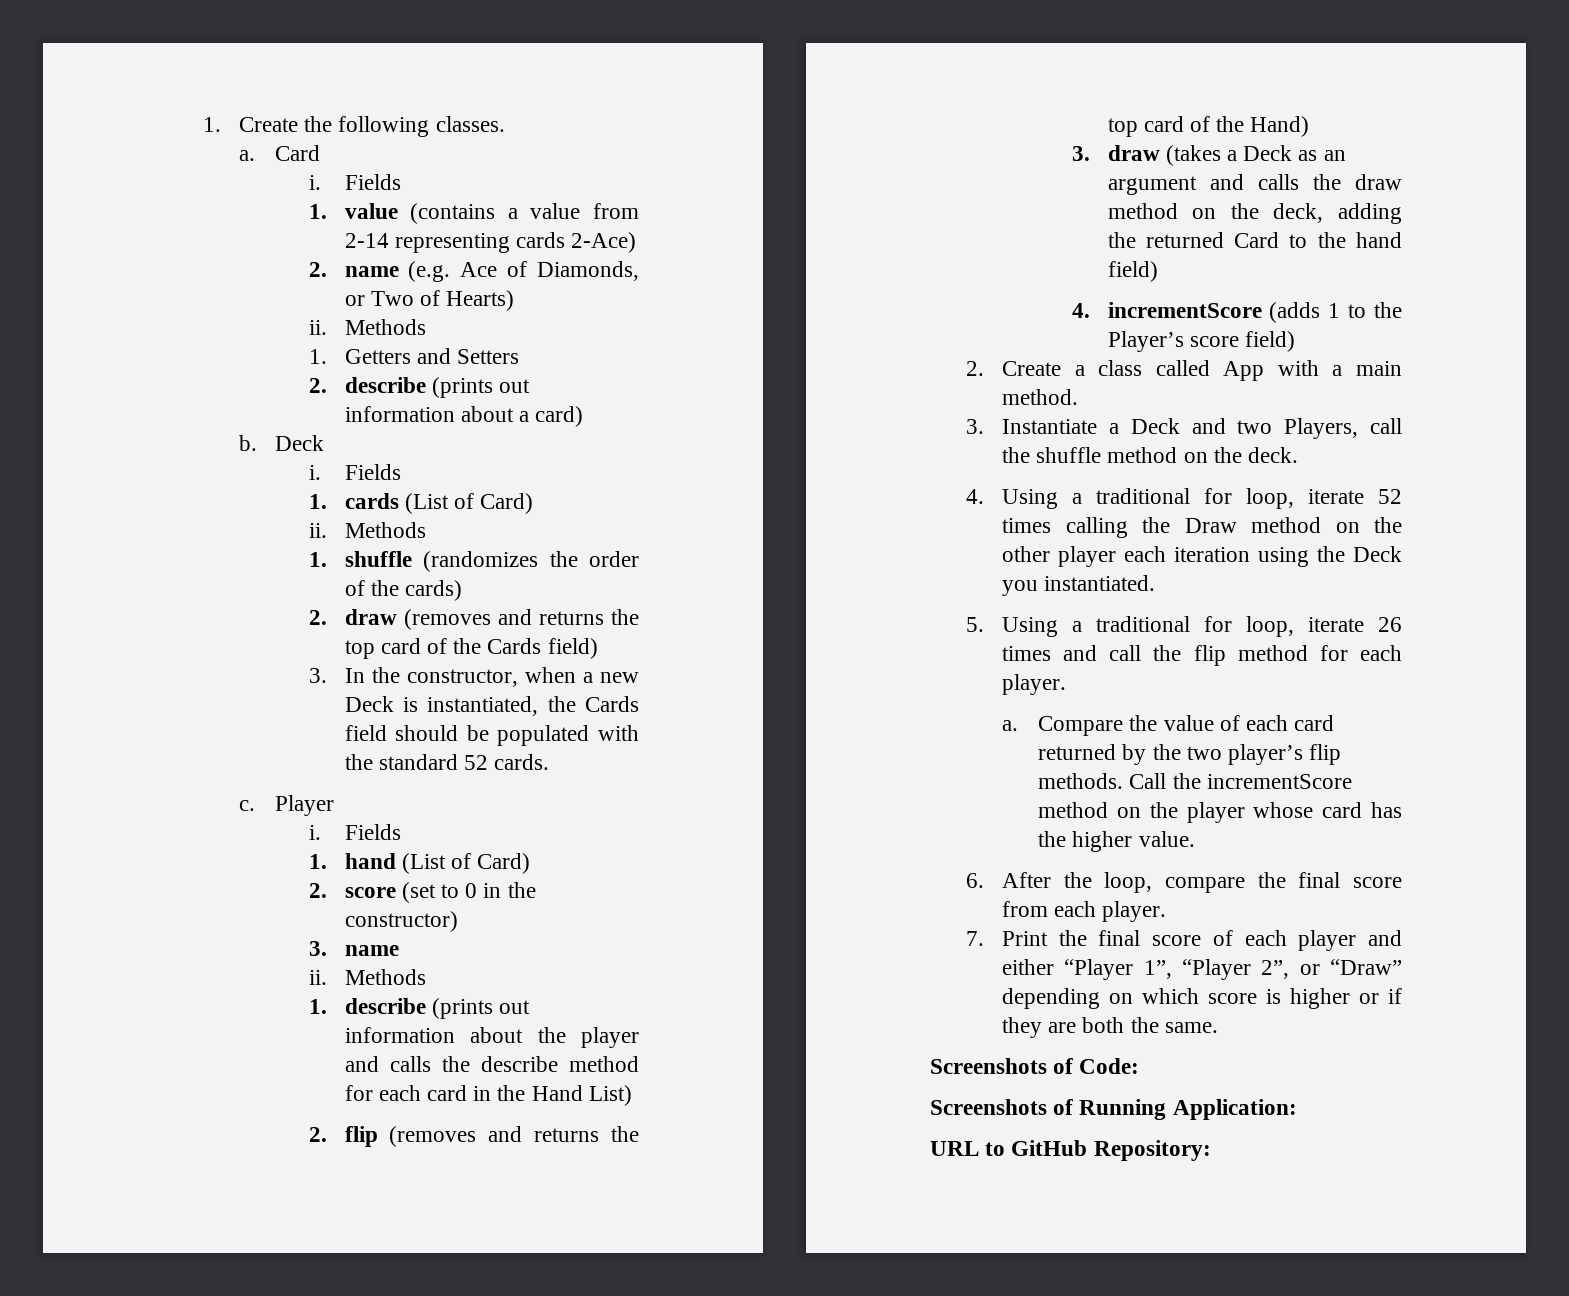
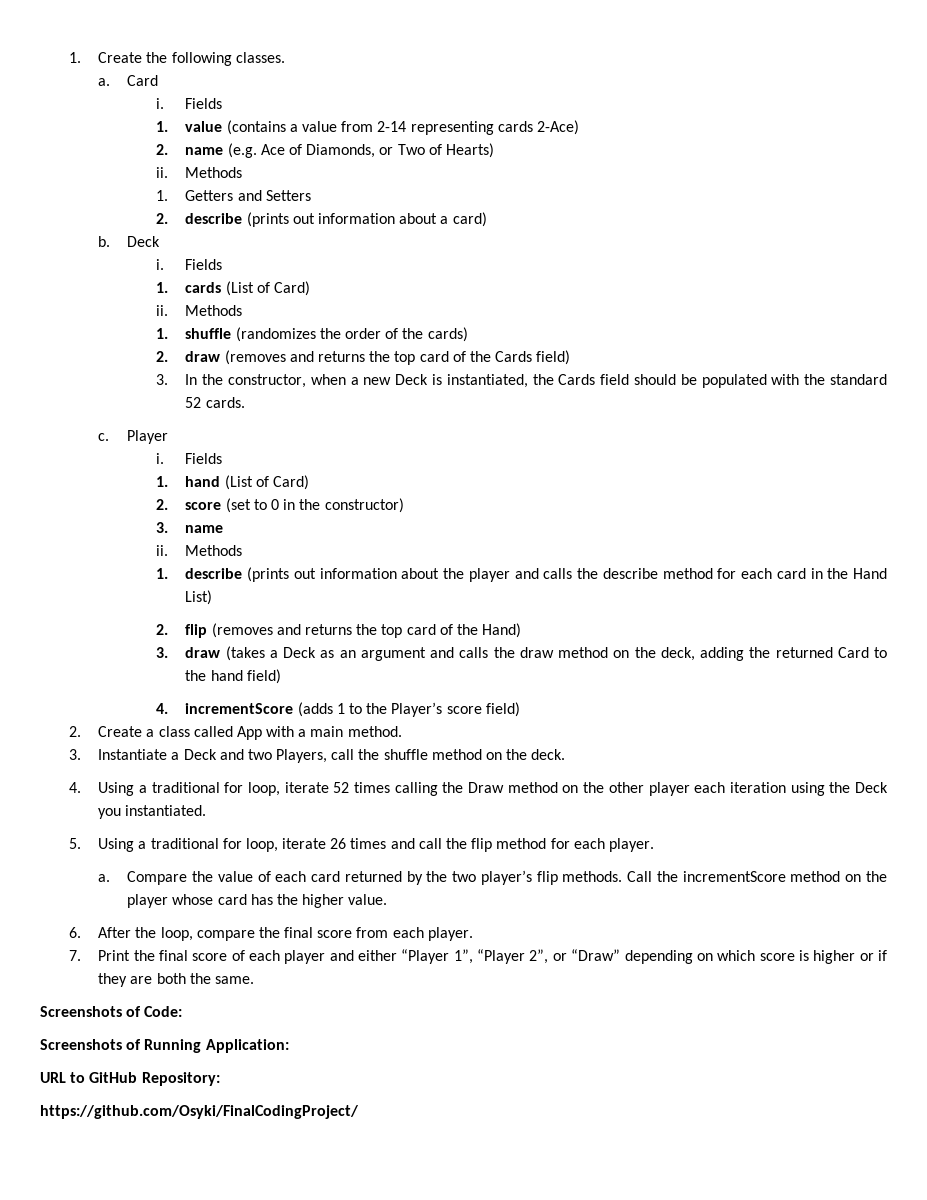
(1211, 1150) none -> [40,1105,359,1119] // https://github.com/Osyki/FinalCodingProject/

